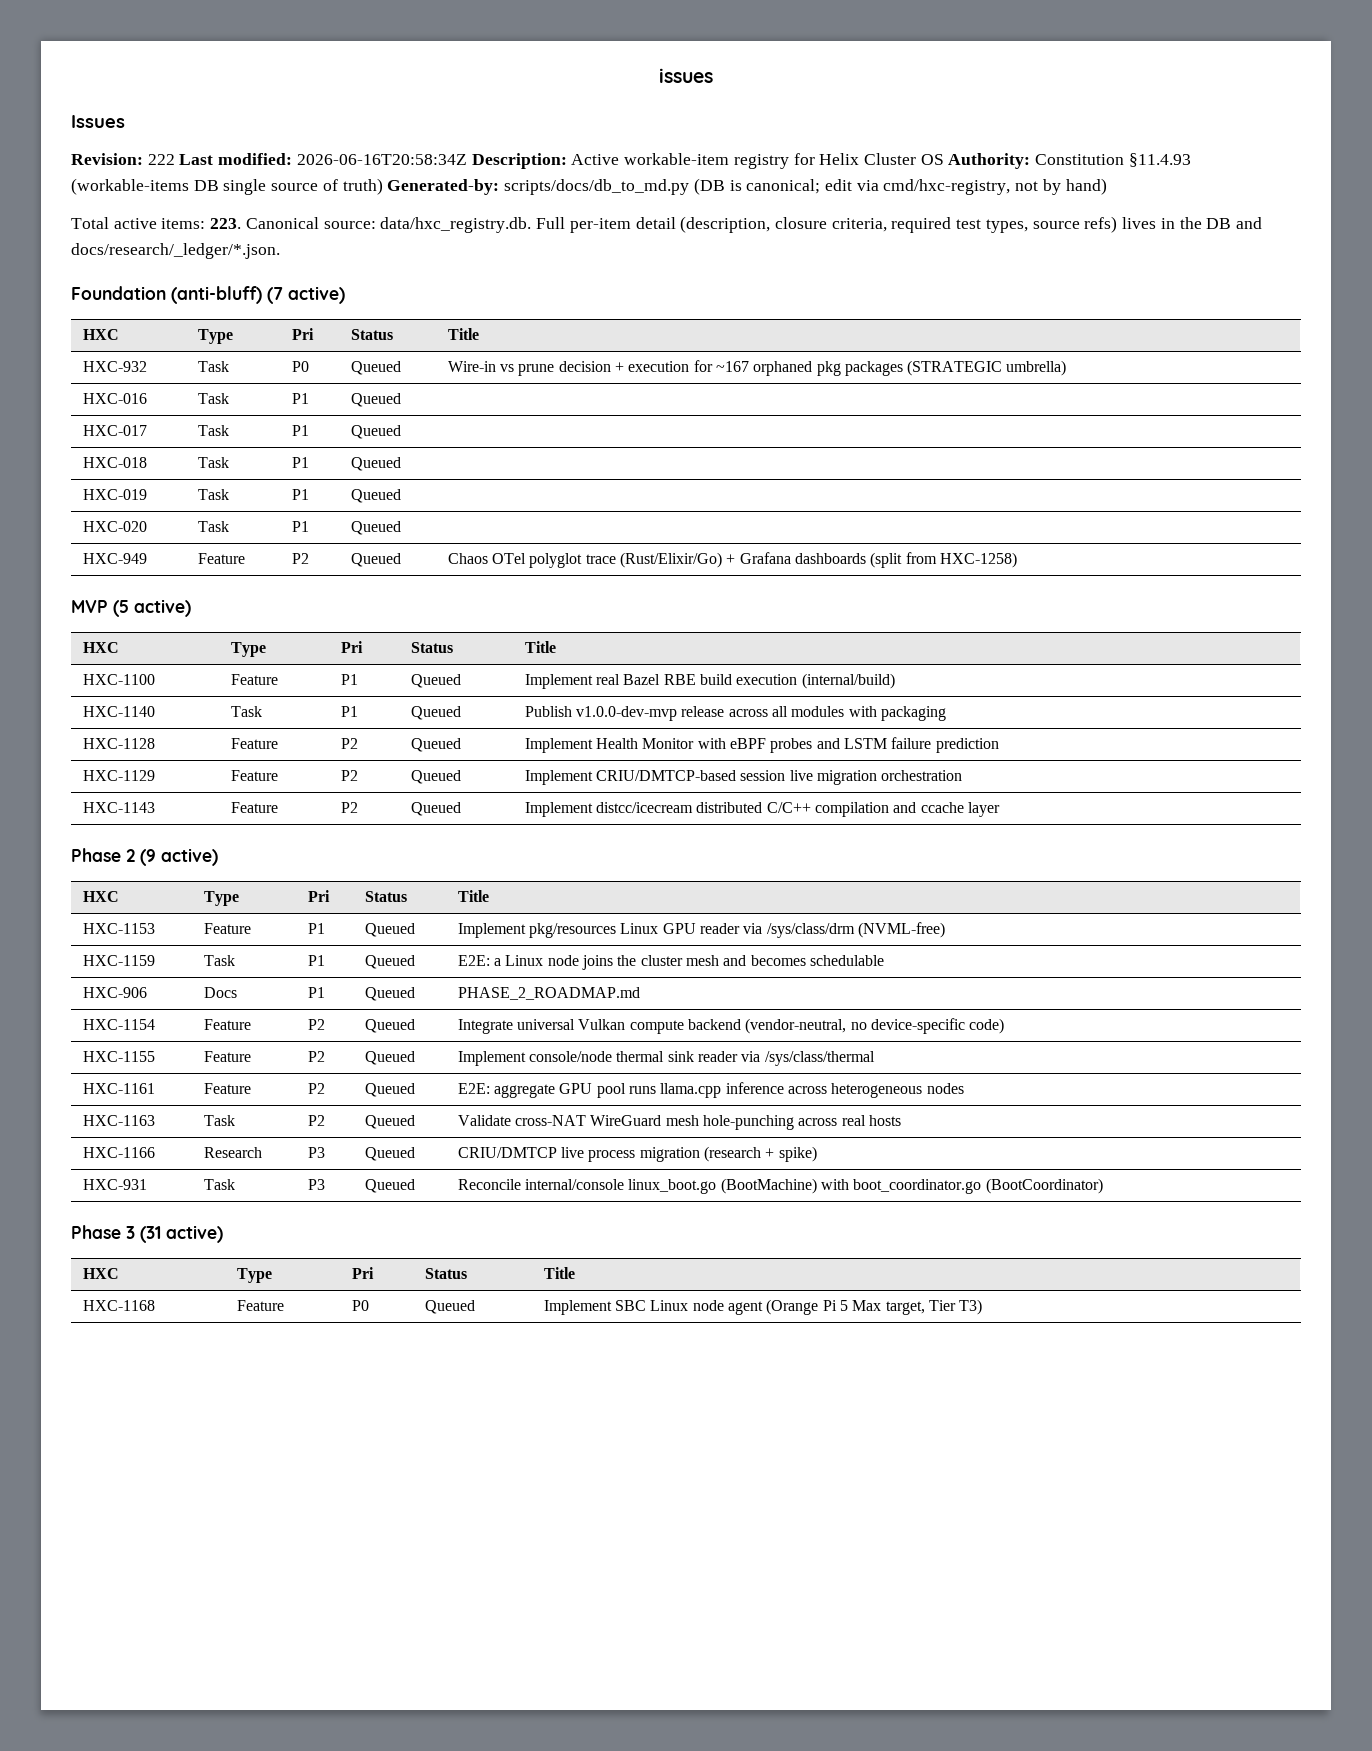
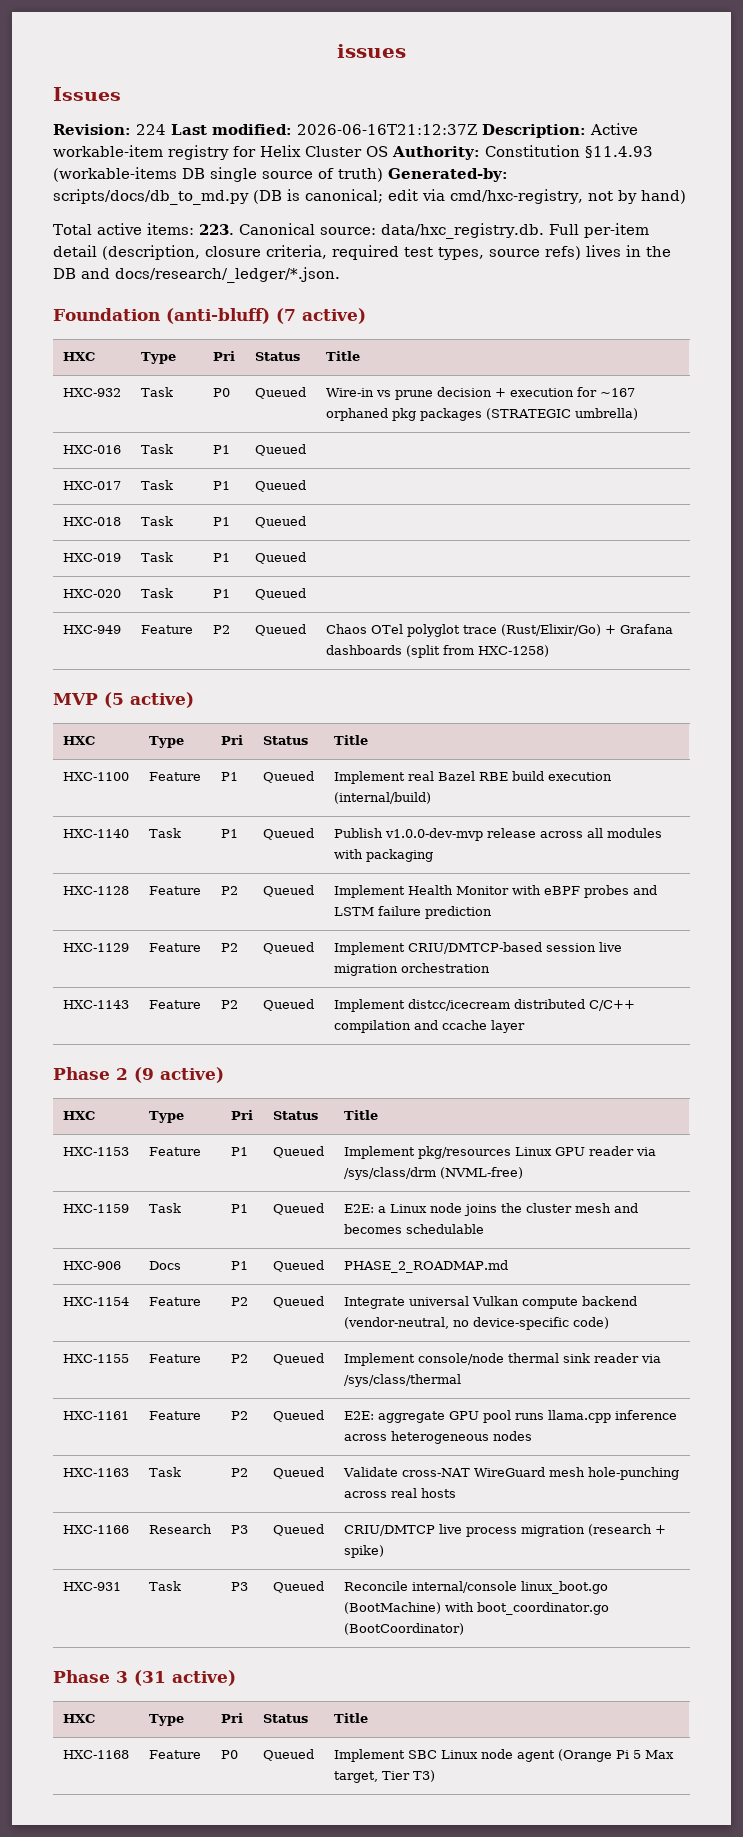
[147,154,175,165] 222 -> [136,124,166,135] 224
[296,154,467,165] 2026-06-16T20:58:34Z -> [297,124,477,135] 2026-06-16T21:12:37Z

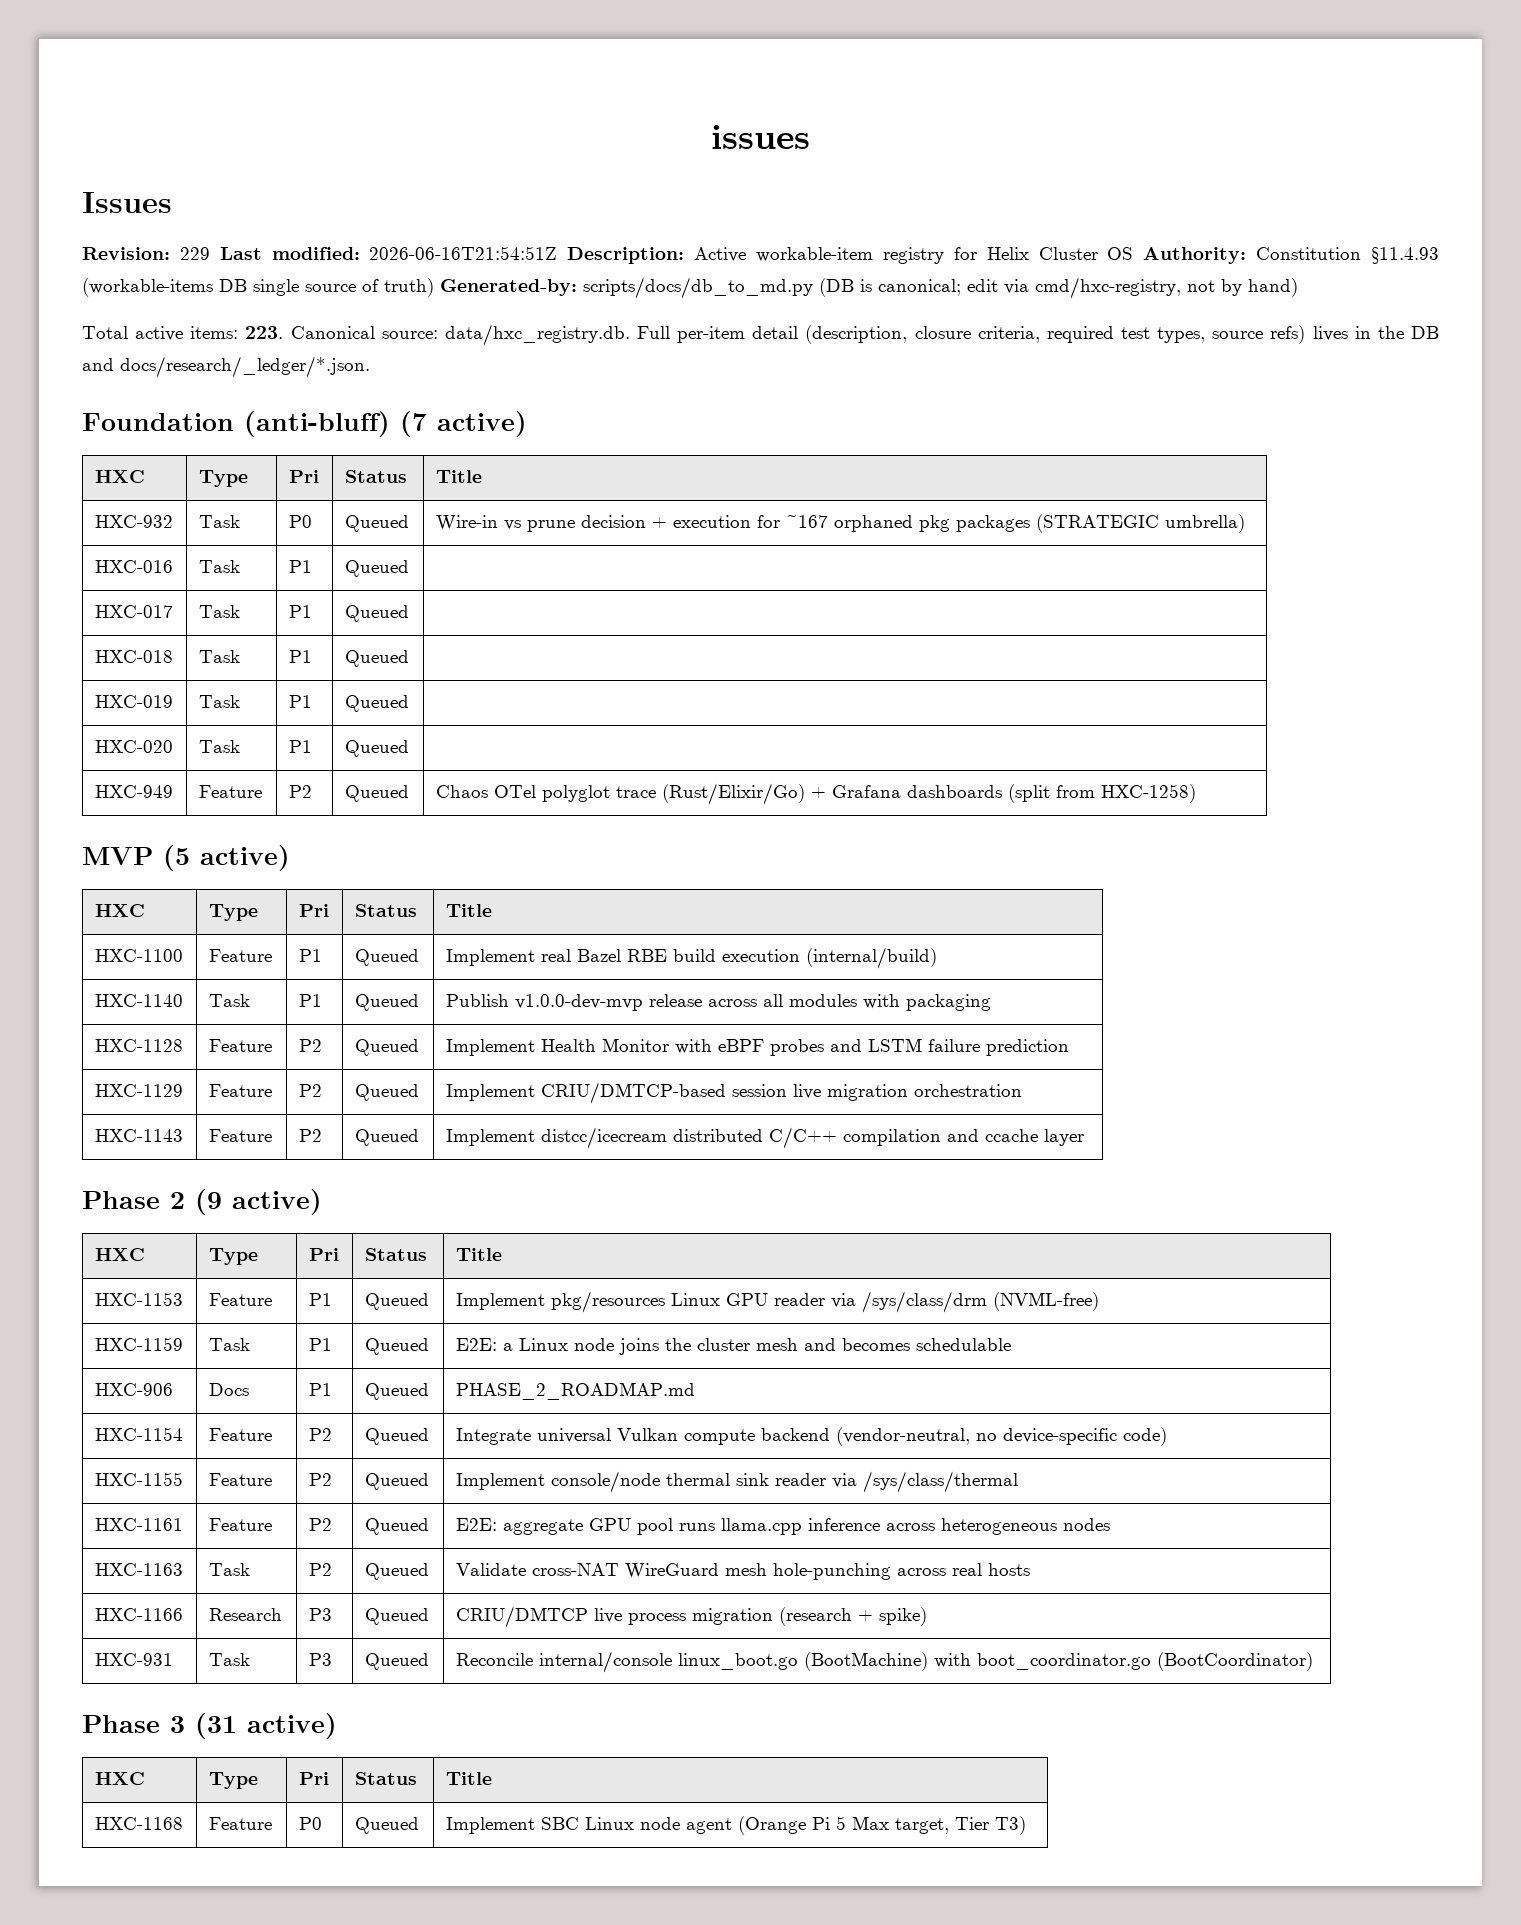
[136,124,166,135] 224 -> [179,247,210,260] 229
[297,124,477,135] 2026-06-16T21:12:37Z -> [369,246,558,260] 2026-06-16T21:54:51Z

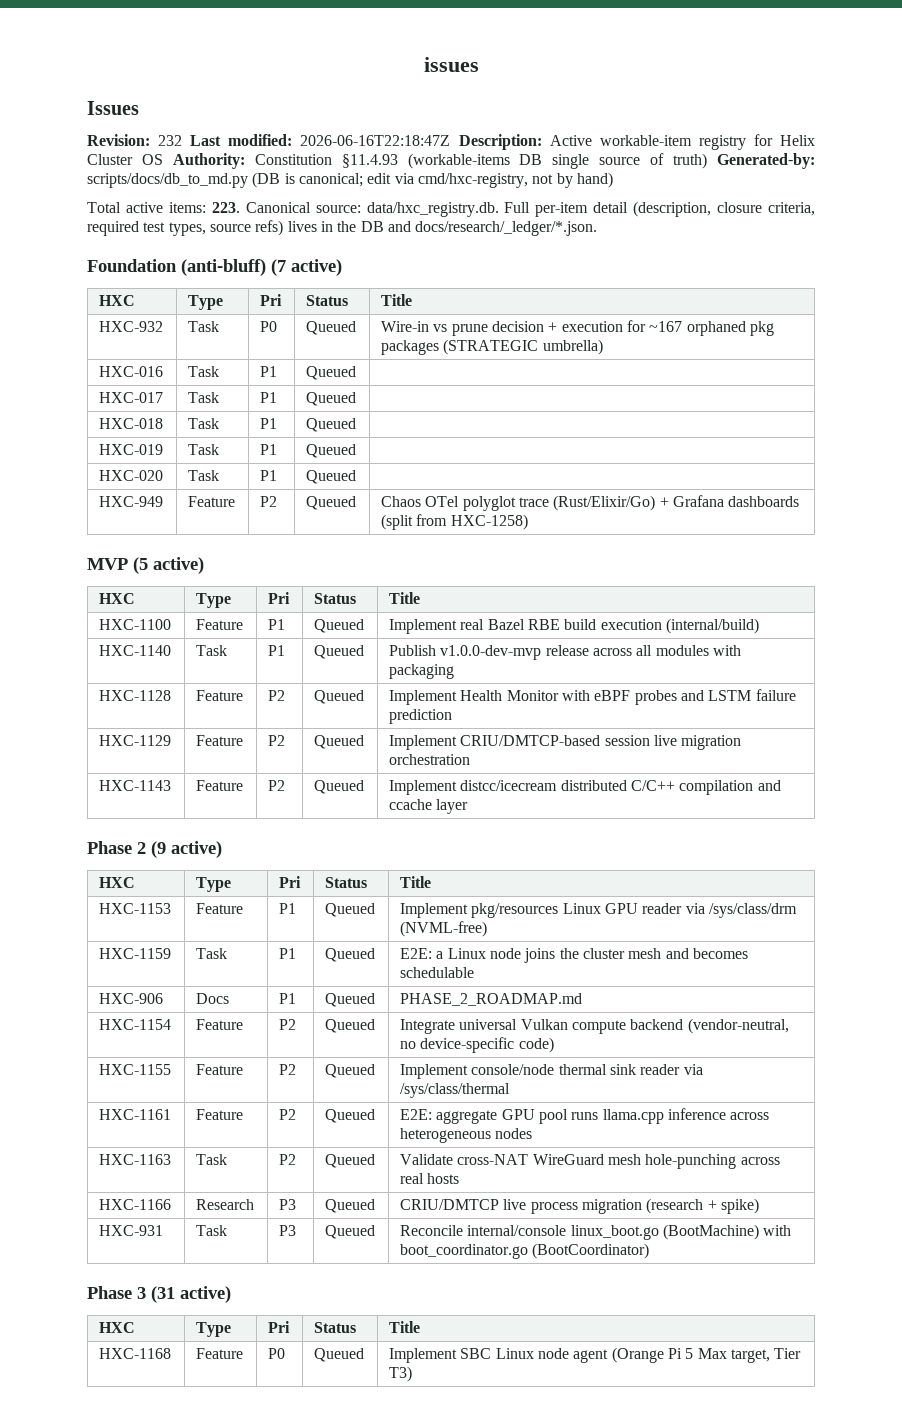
[179,247,210,260] 229 -> [158,135,183,146] 232
[369,246,558,260] 2026-06-16T21:54:51Z -> [300,135,451,146] 2026-06-16T22:18:47Z

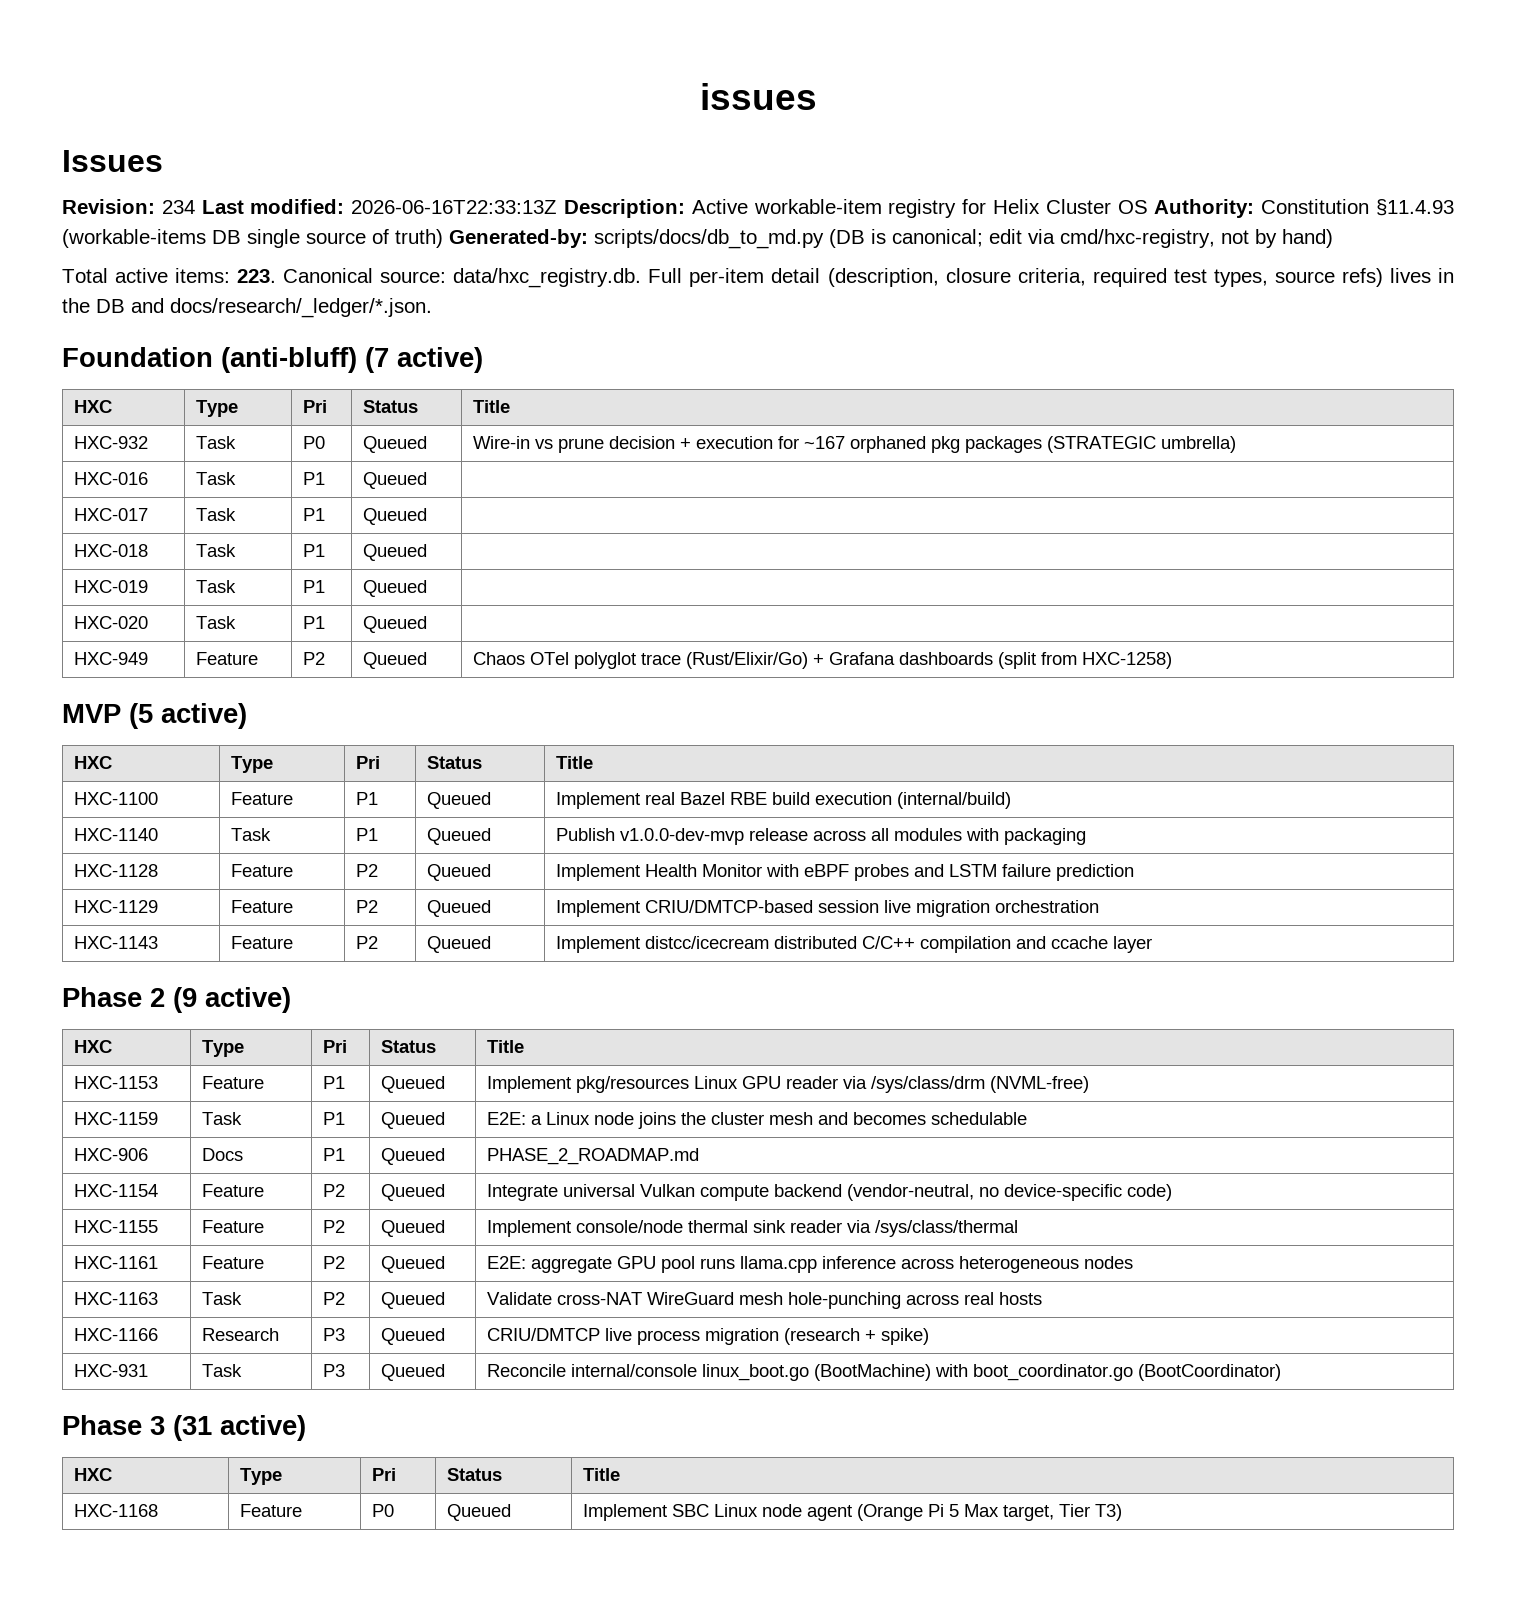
[158,135,183,146] 232 -> [161,200,195,214] 234
[300,135,451,146] 2026-06-16T22:18:47Z -> [351,200,558,214] 2026-06-16T22:33:13Z

